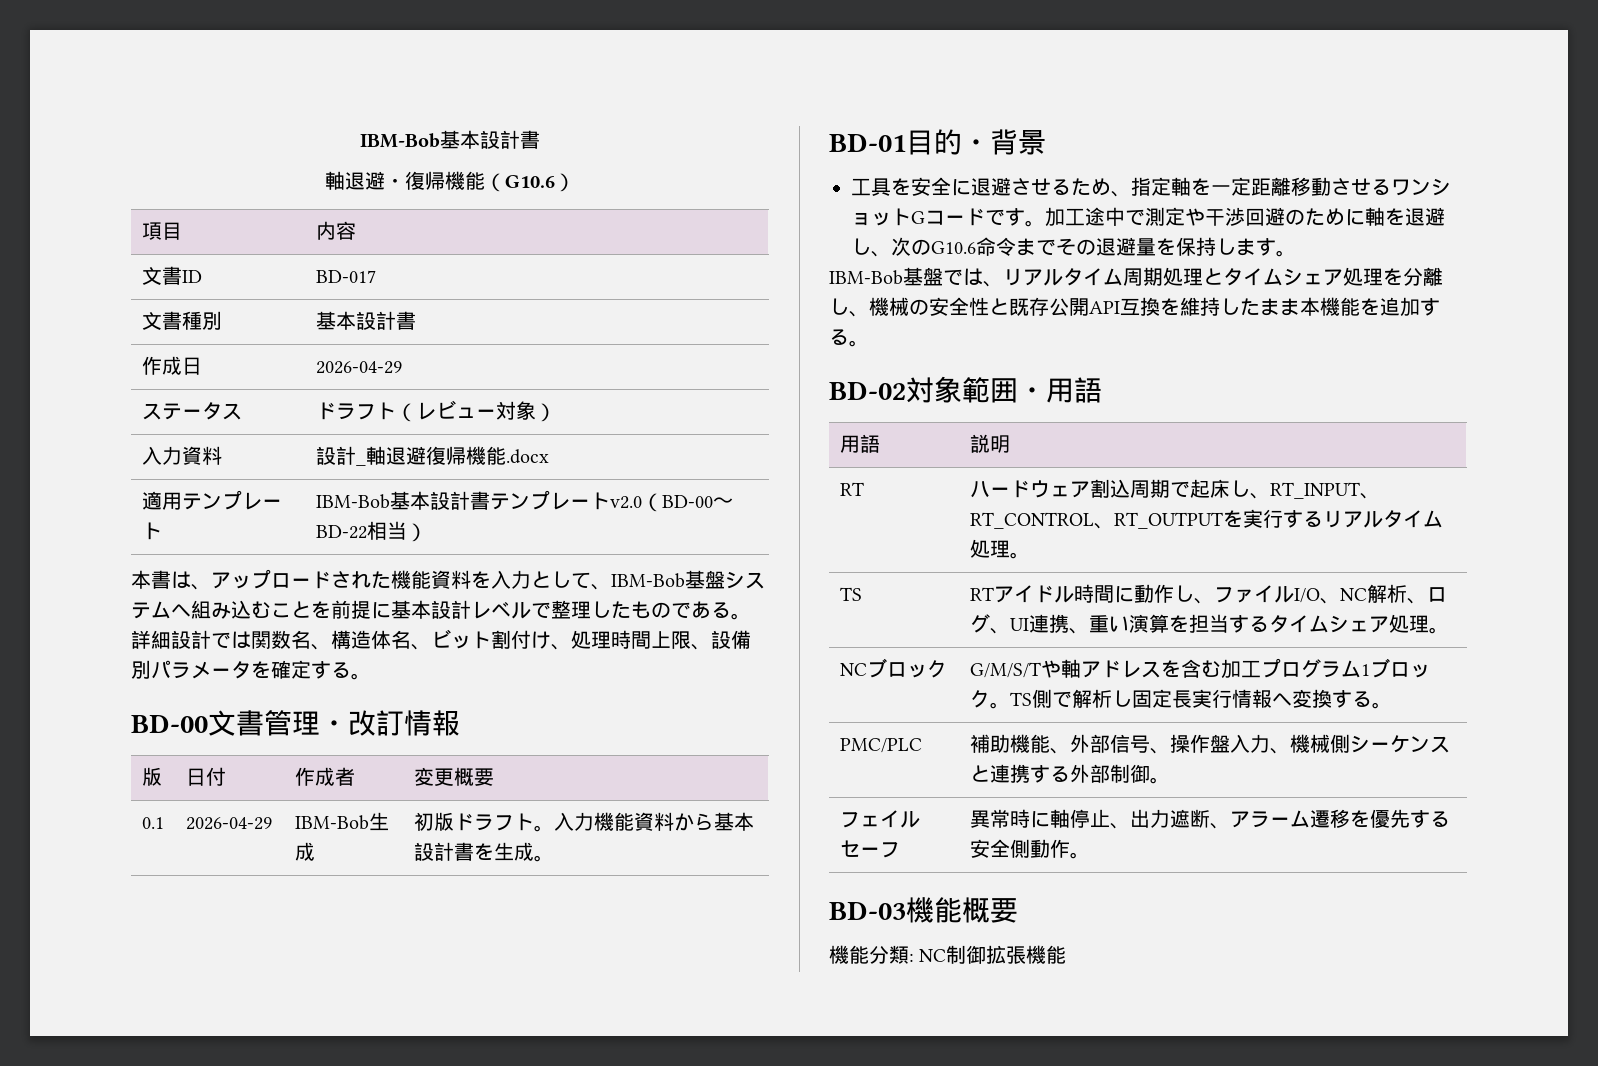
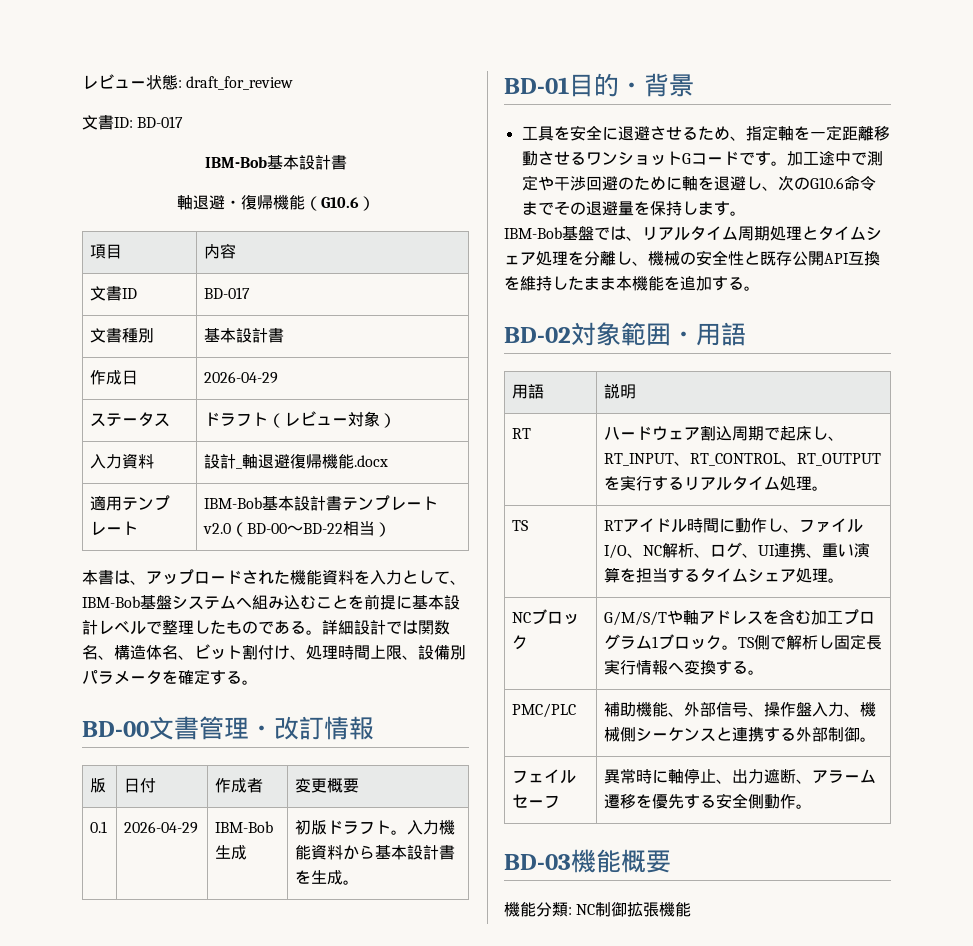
(360, 140) none -> [82,74,294,90] [82,115,184,130] レビュー状態: draft_for_review // 文書ID: BD-017 //

